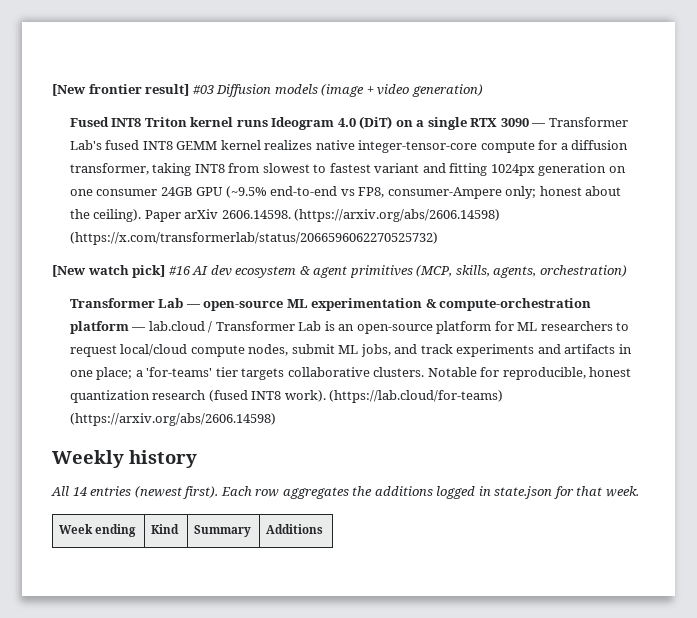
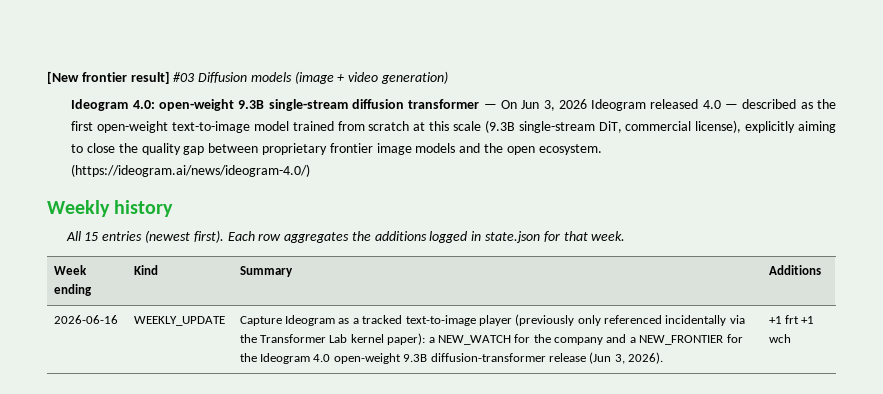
[69,116,628,130] [69,140,629,153] [69,163,626,176] [69,186,622,199] [69,209,501,222] [69,232,438,245] [52,265,627,278] [69,298,592,311] [69,321,630,334] [69,344,632,357] [69,367,632,380] [69,390,504,403] [69,413,276,426] Fused INT8 Triton kernel runs Ideogram 4.0 (DiT) on a single RTX 3090 — Transformer Lab's fused INT8 GEMM kernel realizes native integer-tensor-core compute for a diffusion transformer, taking INT8 from slowest to fastest variant and fitting 1024px generation on one consumer 24GB GPU (~9.5% end-to-end vs FP8, consumer-Ampere only; honest about the ceiling). Paper arXiv 2606.14598. (https://arxiv.org/abs/2606.14598) (https://x.com/transformerlab/status/2066596062270525732) // [New watch pick] #16 AI dev ecosystem & agent primitives (MCP, skills, agents, orchestration) // Transformer Lab — open-source ML experimentation & compute-orchestration platform — lab.cloud / Transformer Lab is an open-source platform for ML researchers to request local/cloud compute nodes, submit ML jobs, and track experiments and artifacts in one place; a 'for-teams' tier targets collaborative clusters. Notable for reproducible, honest quantization research (fused INT8 work). (https://lab.cloud/for-teams) (https://arxiv.org/abs/2606.14598) -> [71,99,837,111] [71,120,836,133] [71,143,602,155] [71,164,311,177] Ideogram 4.0: open-weight 9.3B single-stream diffusion transformer — On Jun 3, 2026 Ideogram released 4.0 — described as the first open-weight text-to-image model trained from scratch at this scale (9.3B single-stream DiT, commercial license), explicitly aiming to close the quality gap between proprietary frontier image models and the open ecosystem. (https://ideogram.ai/news/ideogram-4.0/)
[72,487,87,496] 14 -> [84,232,99,241] 15
(324, 529) none -> [53,315,118,324] [133,316,225,326] [239,314,745,326] [239,333,743,345] [239,352,664,364] [768,315,815,324] [768,334,791,343] // 2026-06-16 | WEEKLY_UPDATE | Capture Ideogram as a tracked text-to-image player (previously only referenced incidentally via the Transformer Lab kernel paper): a NEW_WATCH for the company and a NEW_FRONTIER for the Ideogram 4.0 open-weight 9.3B diffusion-transformer release (Jun 3, 2026). | +1 frt +1 wch

